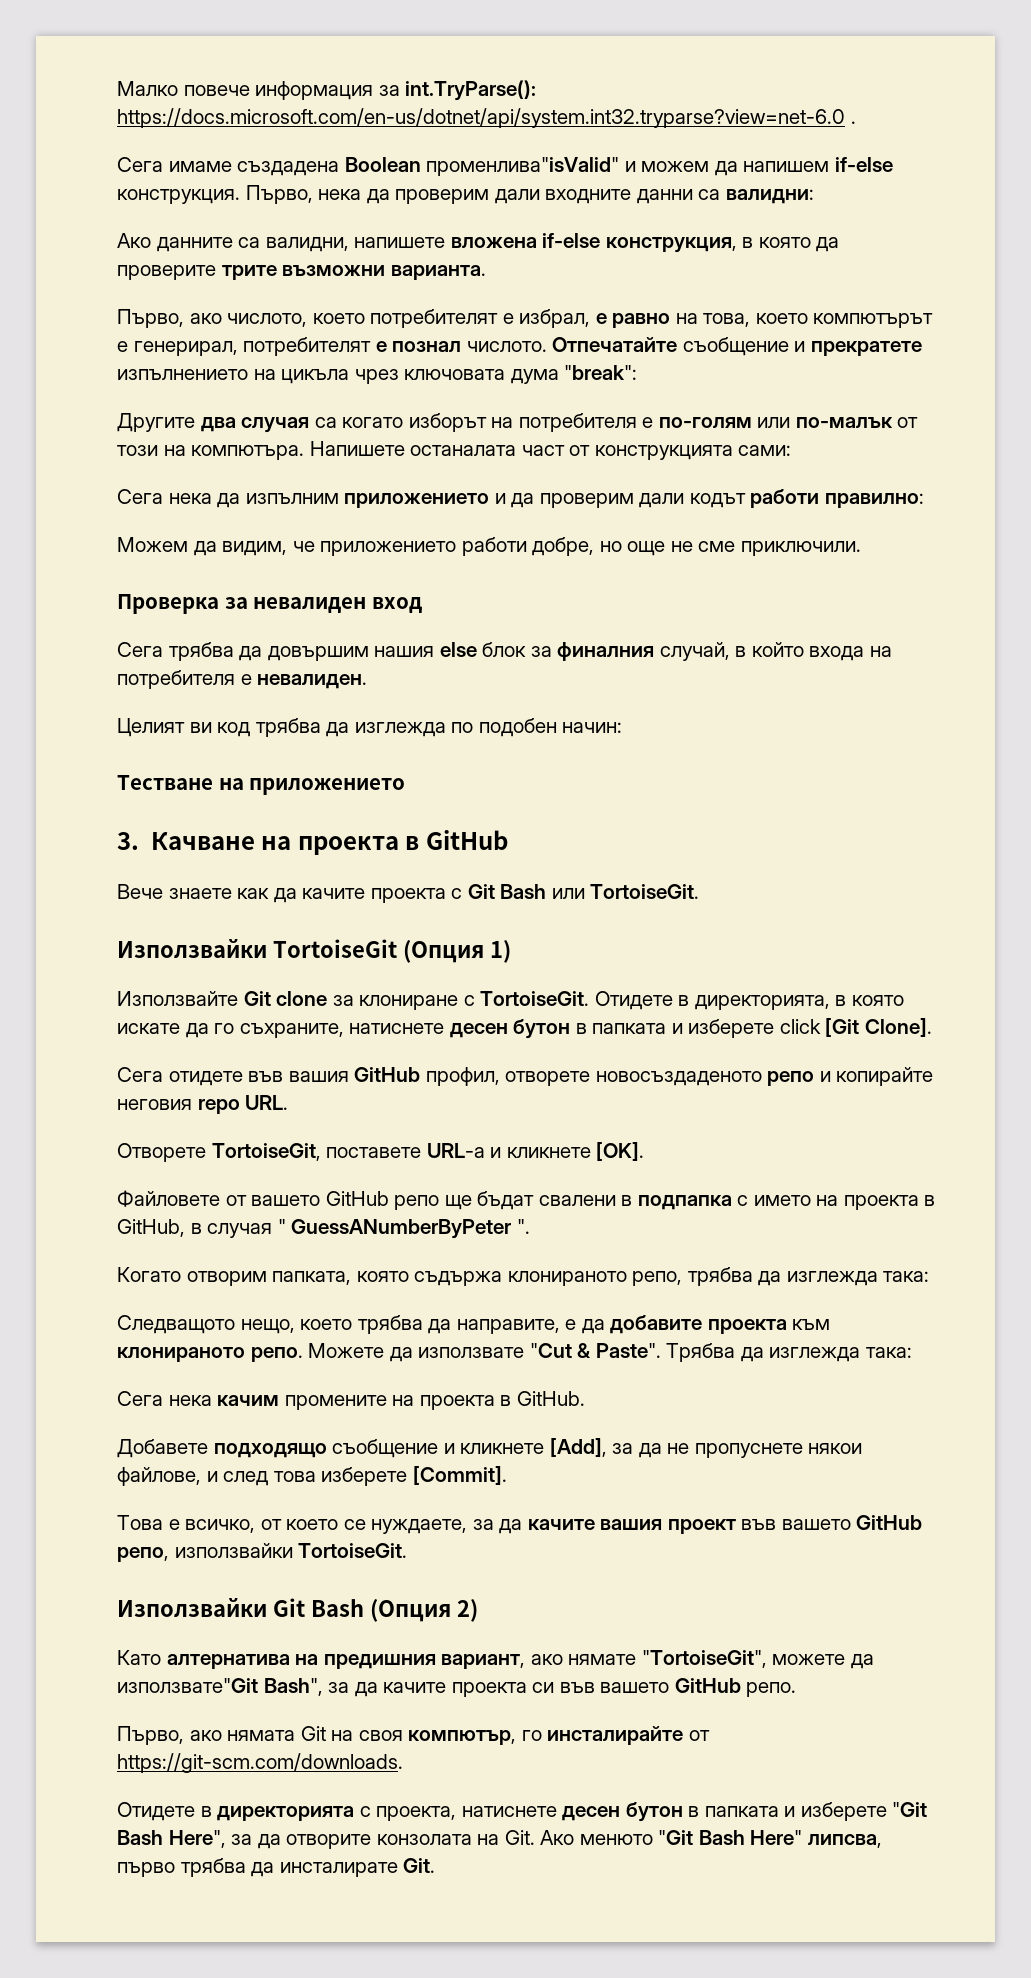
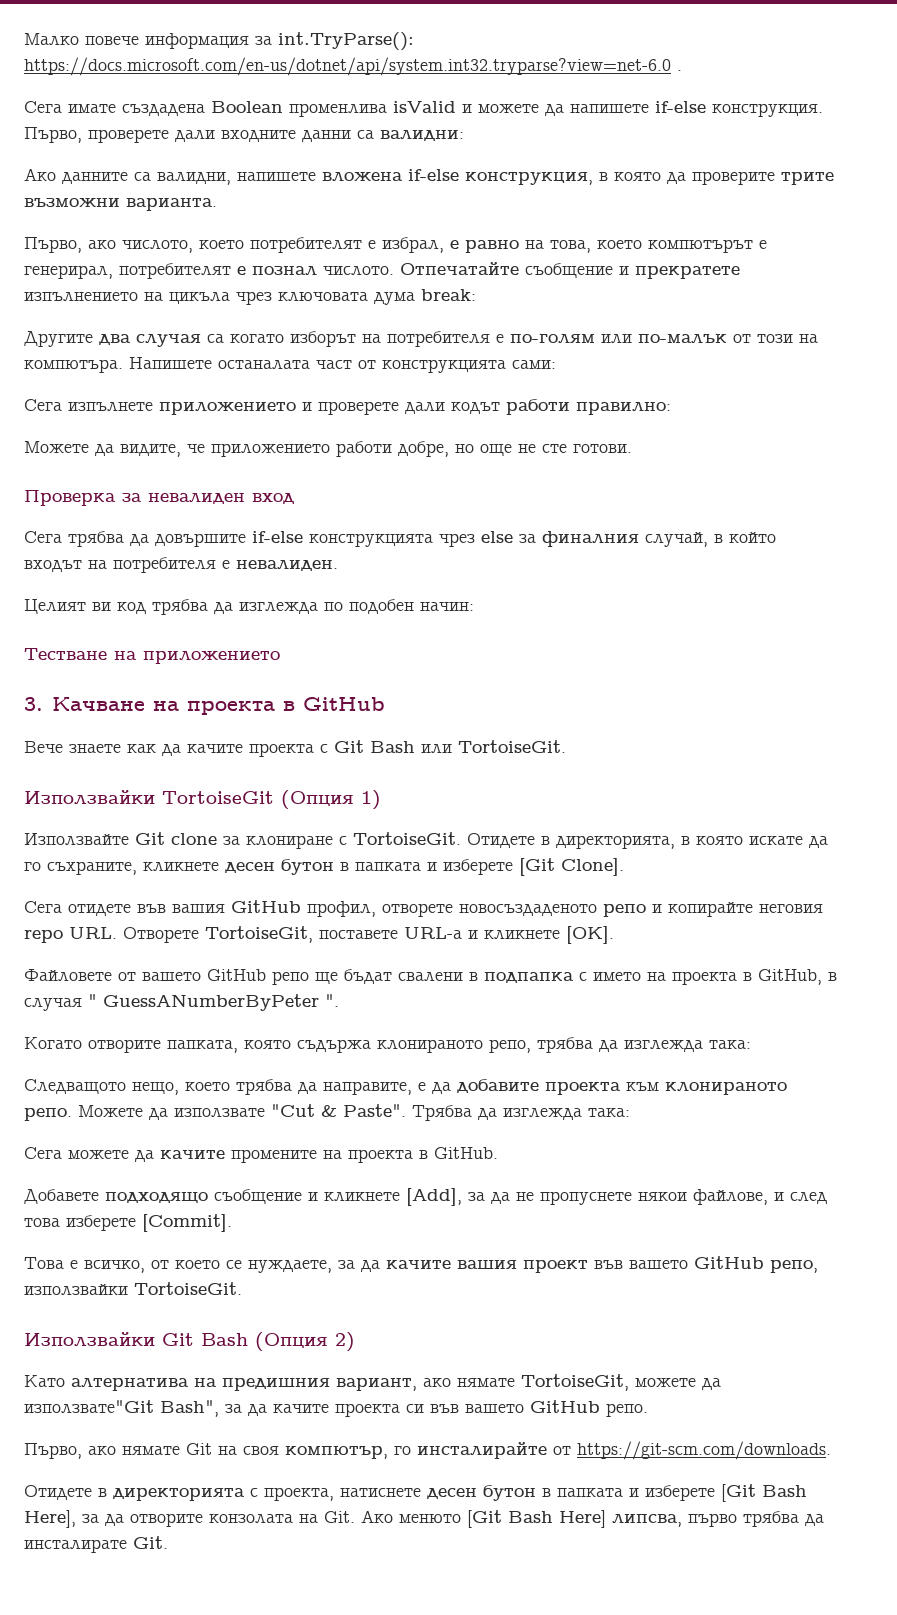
[168,161,232,172] имаме -> [68,104,116,113] имате
[426,157,893,176] [117,185,490,204] променлива"isValid" и можем да напишем if-else конструкция. Първо, нека да проверим -> [289,101,823,117] [24,127,169,143] променлива isValid и можете да напишете if-else конструкция. Първо, проверете
[564,365,638,380] "break": -> [421,289,476,301] break:
[168,493,634,508] нека да изпълним приложението и да проверим -> [68,401,399,415] изпълнете приложението и проверете
[117,537,288,556] Можем да видим, -> [24,441,181,457] Можете да видите,
[698,541,861,556] сме приключили. -> [542,444,632,453] сте готови.
[267,642,527,661] довършим нашия else блок -> [155,531,513,547] довършите if-else конструкцията чрез else
[809,646,865,661] входа -> [24,560,82,572] входът
[349,1019,821,1039] натиснете десен бутон в папката и изберете click -> [143,859,513,875] кликнете десен бутон в папката и изберете
(289, 1102) // -> (117, 933) none
[186,1271,267,1286] отворим -> [88,1039,161,1053] отворите
[168,1395,280,1406] нека качим -> [68,1150,225,1162] можете да качите
[641,1650,767,1668] "TortoiseGit", -> [521,1374,629,1391] TortoiseGit,
[227,1730,296,1741] нямата -> [122,1446,180,1455] нямате
[892,1802,928,1817] [117,1830,226,1848] "Git Bash Here", -> [721,1484,807,1502] [24,1510,76,1528] [Git Bash Here],
[658,1830,803,1845] "Git Bash Here" -> [467,1510,606,1528] [Git Bash Here]

